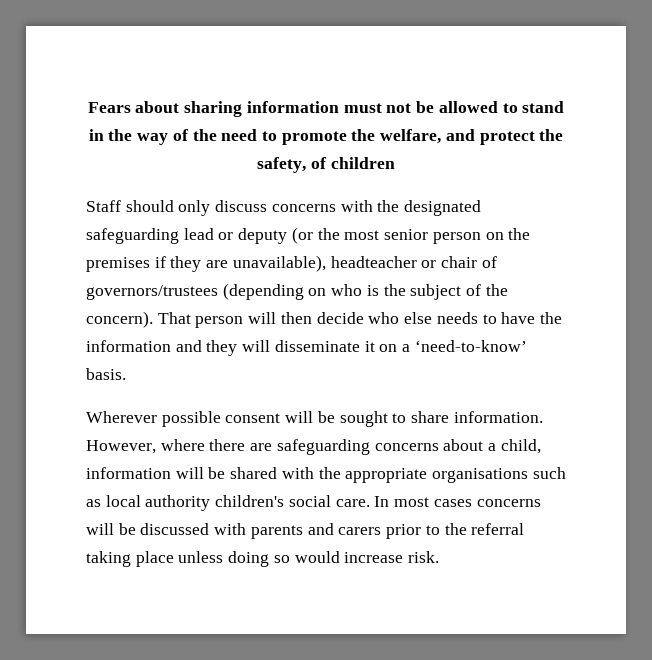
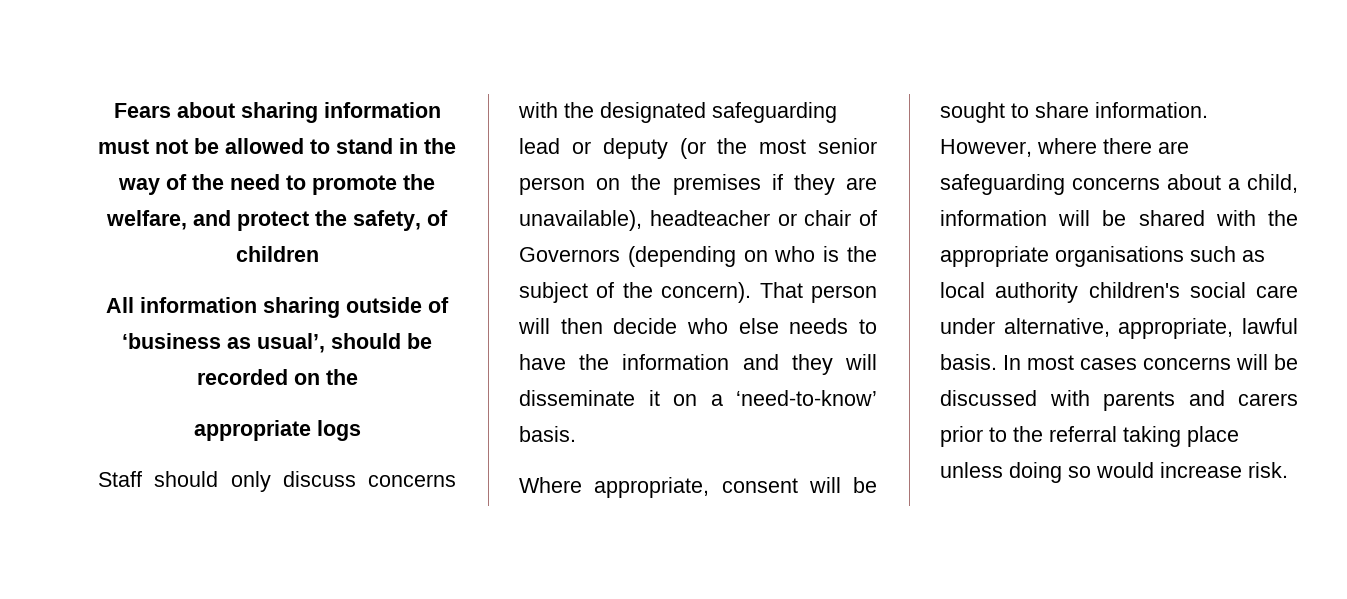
(395, 163) none -> [106,297,449,318] [122,333,432,353] [196,369,358,385] [193,420,361,441] // All information sharing outside of ‘business as usual’, should be recorded on the // appropriate logs
[86,285,218,300] governors/trustees -> [519,247,620,262] Governors
[86,411,221,427] Wherever possible -> [519,477,710,498] Where appropriate,
[335,499,370,507] care. -> [1256,285,1298,298] [940,318,1298,339] [940,354,997,370] care under alternative, appropriate, lawful basis.

